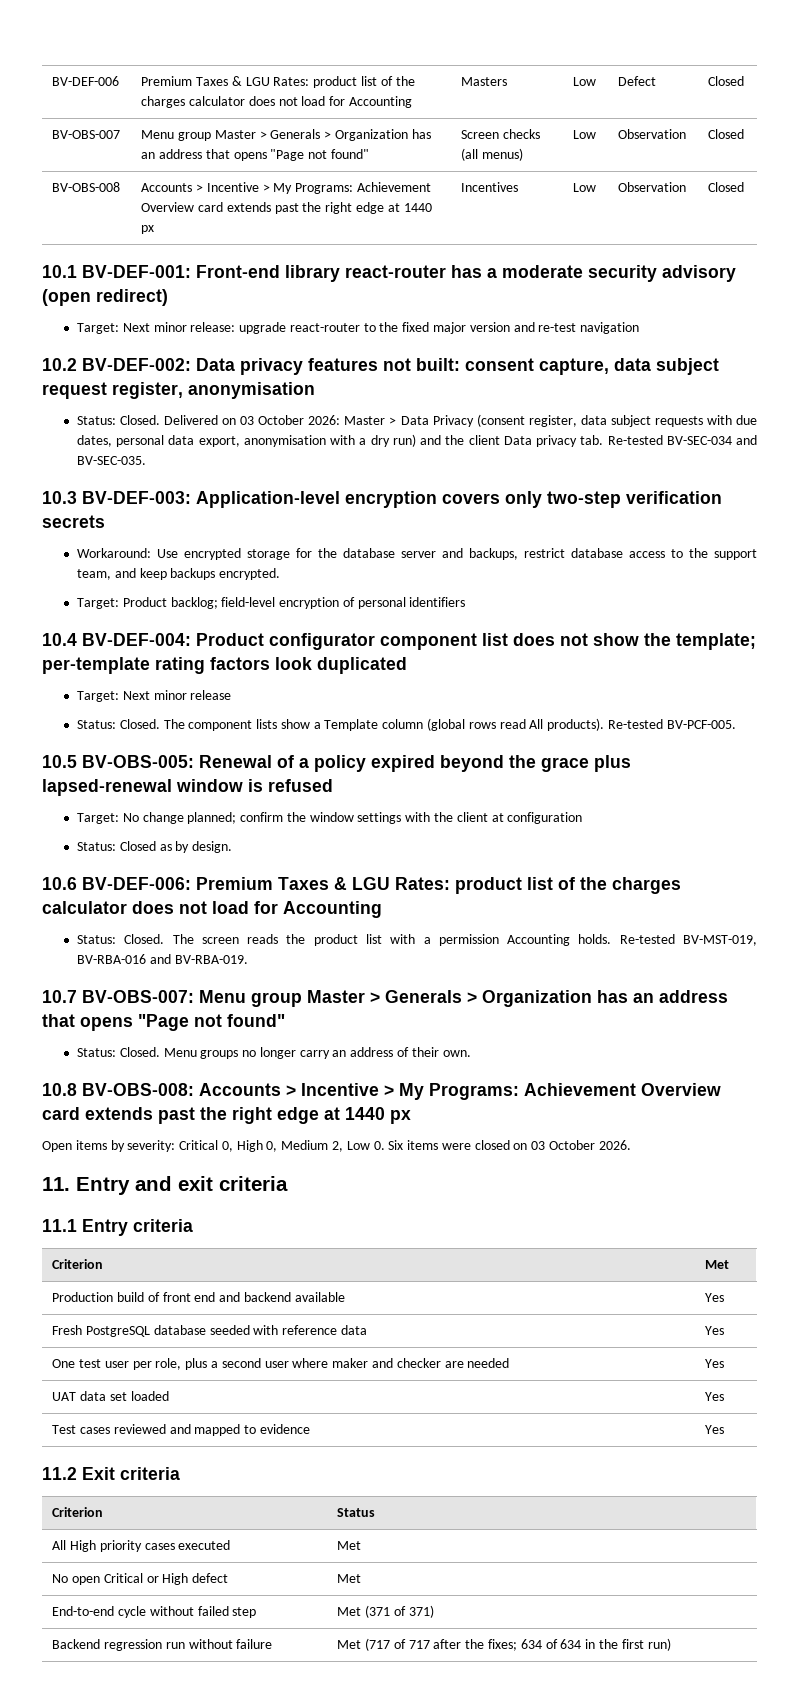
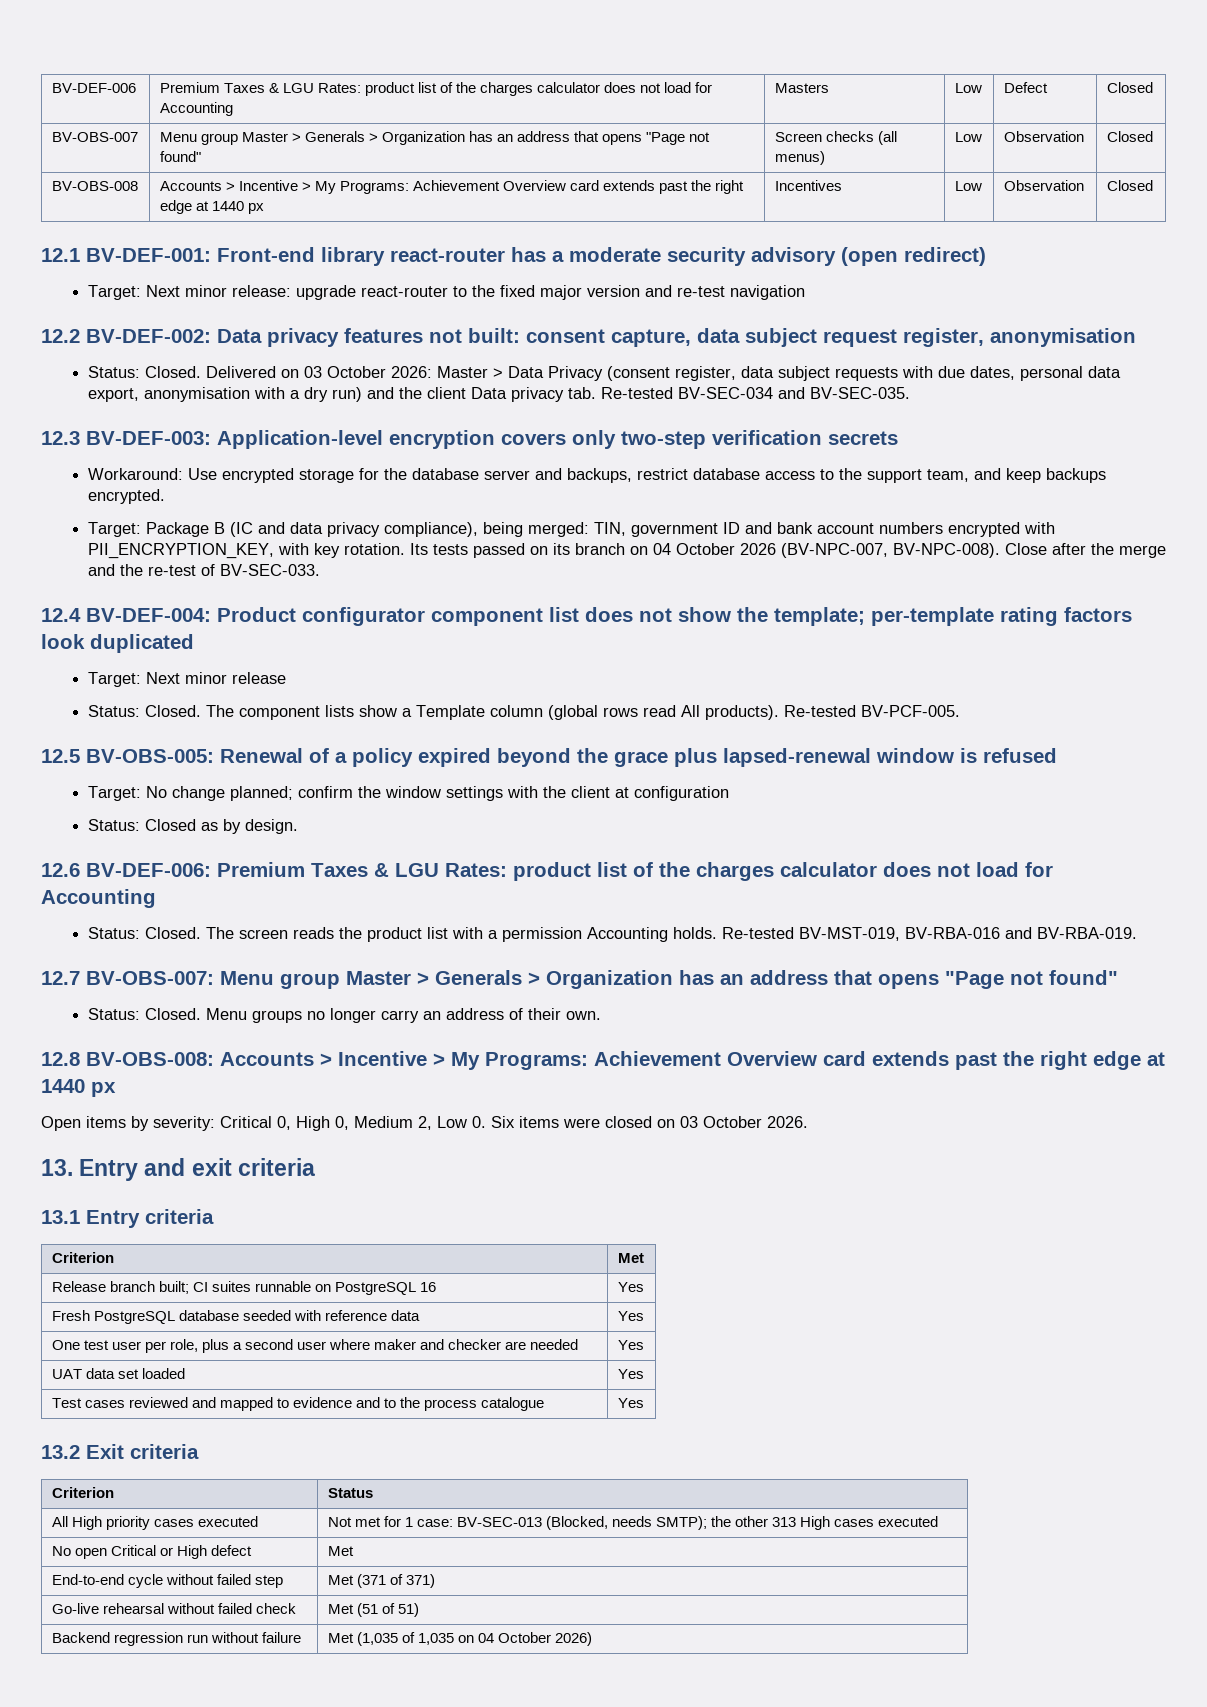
[42,265,77,278] 10.1 -> [41,248,80,262] 12.1
[42,358,77,371] 10.2 -> [41,329,80,343] 12.2
[42,491,77,504] 10.3 -> [41,431,80,445] 12.3
[122,597,466,609] [42,633,77,646] Product backlog; field-level encryption of personal identifiers // 10.4 -> [145,522,1055,537] [87,543,1166,559] [87,564,320,576] [41,608,81,622] Package B (IC and data privacy compliance), being merged: TIN, government ID and bank account numbers encrypted with PII_ENCRYPTION_KEY, with key rotation. Its tests passed on its branch on 04 October 2026 (BV-NPC-007, BV-NPC-008). Close after the merge and the re-test of BV-SEC-033. // 12.4
[42,755,77,768] 10.5 -> [41,749,80,763] 12.5
[42,877,77,890] 10.6 -> [41,863,80,877] 12.6
[42,990,77,1003] 10.7 -> [41,971,80,985] 12.7
[42,1083,77,1096] 10.8 -> [41,1052,80,1066] 12.8
[42,1177,70,1191] 11. -> [41,1159,73,1176] 13.
[42,1219,77,1232] 11.1 -> [41,1210,80,1224] 13.1
[52,1292,345,1302] Production build of front end and backend available -> [51,1281,437,1295] Release branch built; CI suites runnable on PostgreSQL 16
[705,1425,725,1434] [42,1467,77,1480] | Yes // 11.2 -> [356,1397,545,1411] [617,1398,644,1408] [41,1445,80,1459] and to the process catalogue | Yes // 13.2
[337,1541,362,1550] Met -> [327,1516,939,1530] Not met for 1 case: BV-SEC-013 (Blocked, needs SMTP); the other 313 High cases executed
(434, 1611) none -> [51,1603,296,1614] [327,1603,419,1617] // Go-live rehearsal without failed check | Met (51 of 51)
[365,1638,671,1651] (717 of 717 after the fixes; 634 of 634 in the first run) -> [356,1632,593,1646] (1,035 of 1,035 on 04 October 2026)

